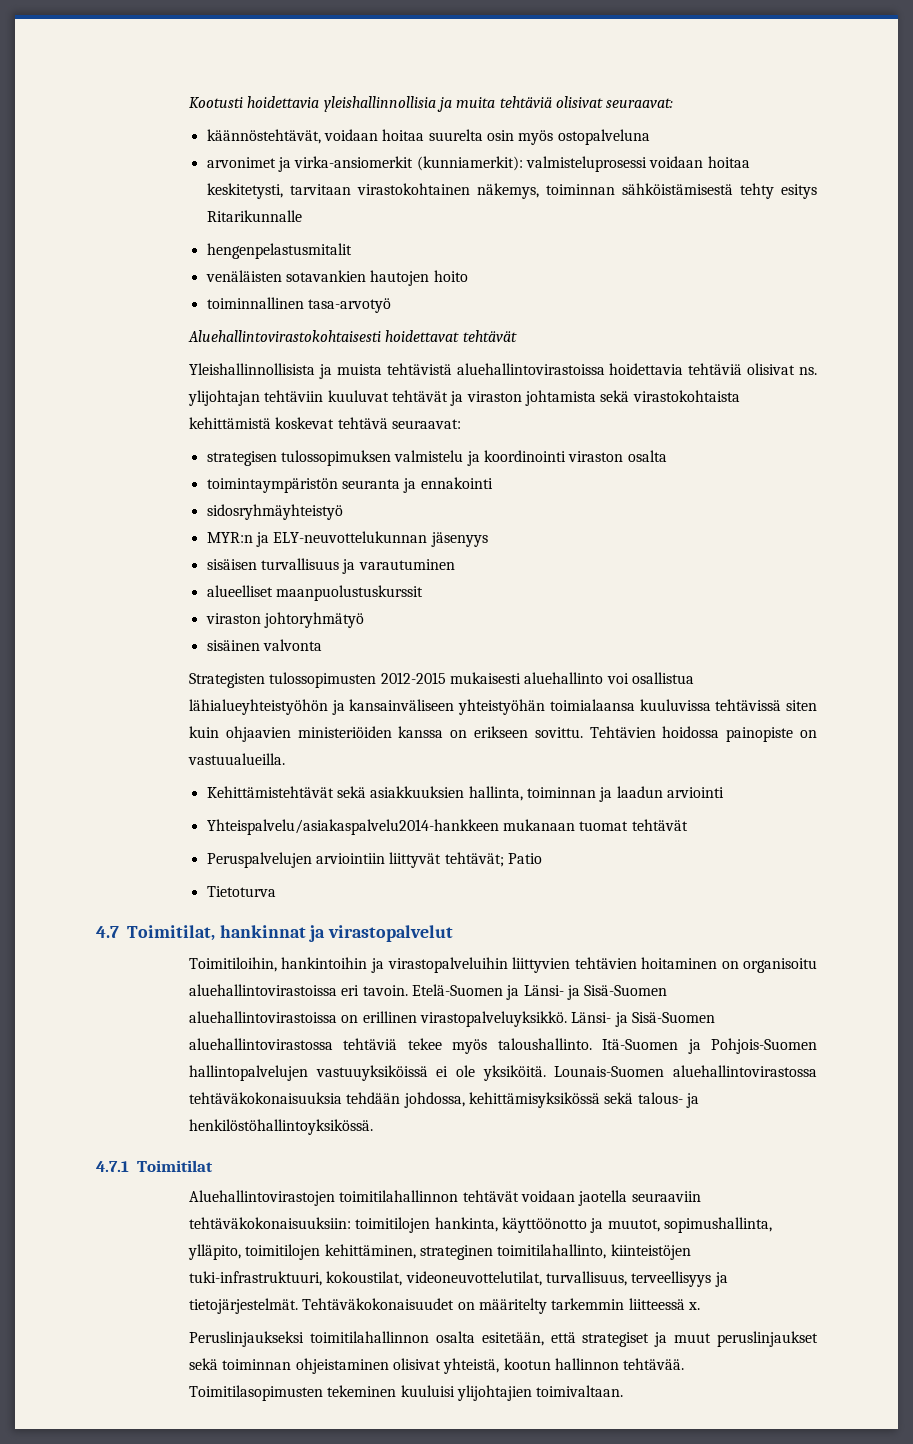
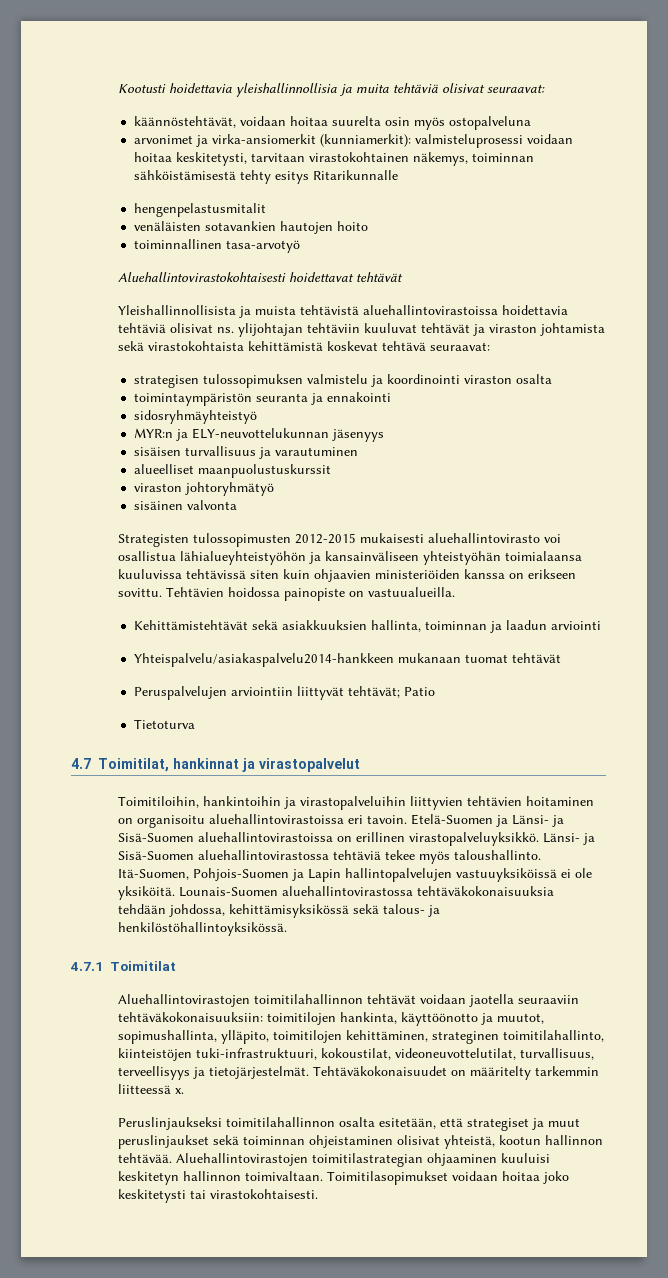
[524,672,604,684] aluehallinto -> [428,533,541,543] aluehallintovirasto
[602,1038,817,1054] Itä-Suomen ja Pohjois-Suomen -> [118,868,342,882] Itä-Suomen, Pohjois-Suomen ja Lapin
[188,1385,624,1401] Toimitilasopimusten tekeminen kuuluisi ylijohtajien toimivaltaan. -> [176,1153,551,1167] [118,1171,570,1185] [118,1189,319,1203] Aluehallintovirastojen toimitilastrategian ohjaaminen kuuluisi keskitetyn hallinnon toimivaltaan. Toimitilasopimukset voidaan hoitaa joko keskitetysti tai virastokohtaisesti.

